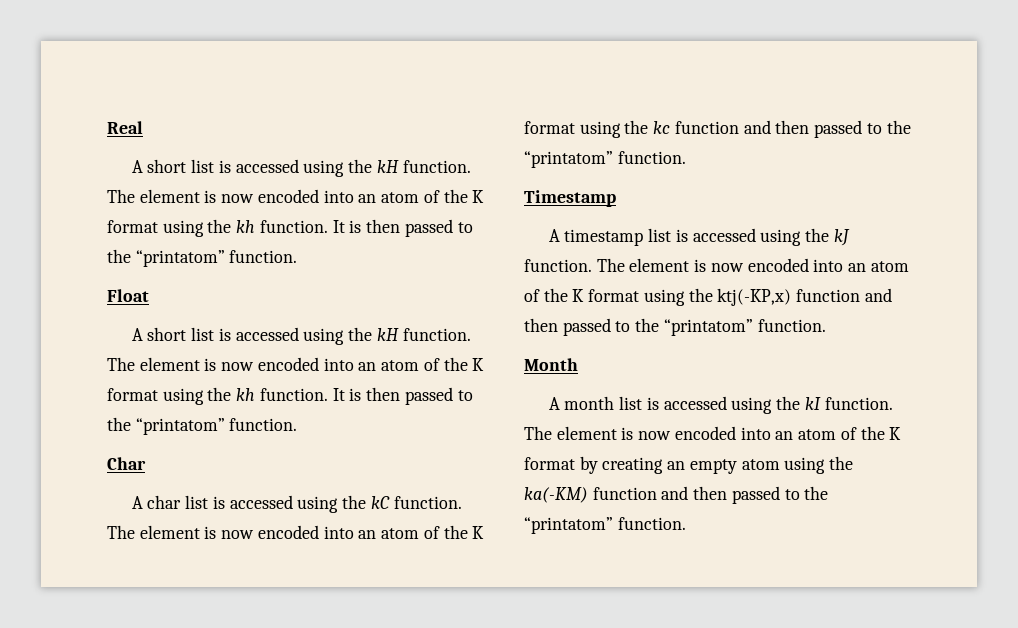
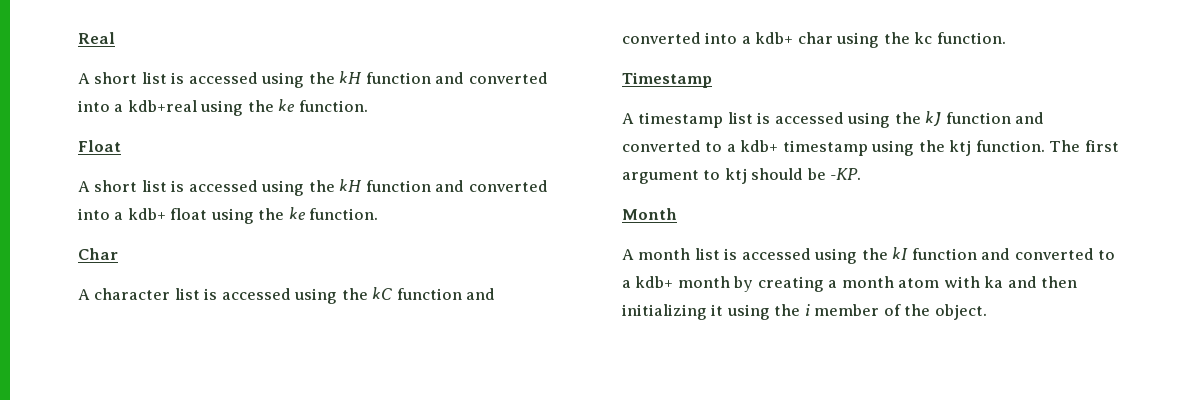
[402,160,471,173] [107,189,485,203] [107,219,473,237] [107,249,225,267] function. The element is now encoded into an atom of the K format using the kh function. It is then passed to the “printatom” -> [365,72,548,84] [78,99,296,116] function and converted into a kdb+real using the ke
[402,328,471,341] [107,357,485,371] [107,387,473,405] [107,417,225,435] function. The element is now encoded into an atom of the K format using the kh function. It is then passed to the “printatom” -> [365,180,548,192] [78,207,306,224] function and converted into a kdb+ float using the ke
[147,495,182,509] char -> [94,288,171,300] character
[393,496,462,509] [107,525,485,539] [524,120,911,138] [524,151,613,168] function. The element is now encoded into an atom of the K format using the kc function and then passed to the “printatom” -> [396,288,496,300] [622,32,933,48] function and converted into a kdb+ char using the kc
[524,258,909,272] [524,288,892,306] [524,318,826,336] function. The element is now encoded into an atom of the K format using the ktj(-KP,x) function and then passed to the “printatom” function. -> [945,112,1045,124] [622,140,1119,156] [622,168,862,184] function and converted to a kdb+ timestamp using the ktj function. The first argument to ktj should be -KP.
[824,397,893,410] [524,426,902,440] [524,456,854,474] [524,486,829,504] [524,517,686,534] function. The element is now encoded into an atom of the K format by creating an empty atom using the ka(-KM) function and then passed to the “printatom” function. -> [911,248,1116,260] [622,276,1078,292] [622,304,987,320] function and converted to a kdb+ month by creating a month atom with ka and then initializing it using the i member of the object.

